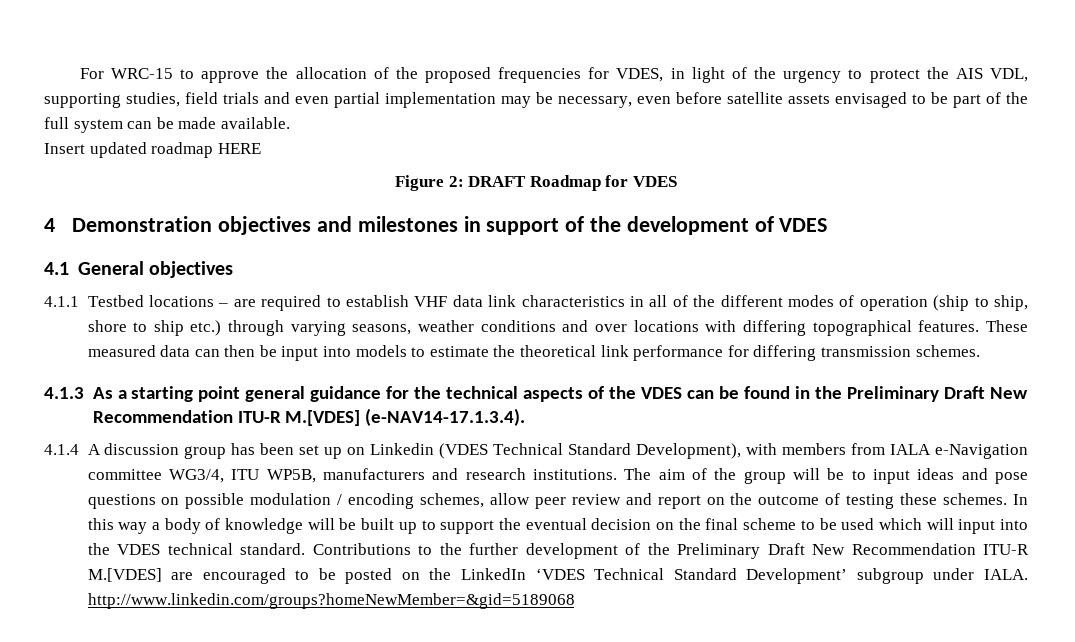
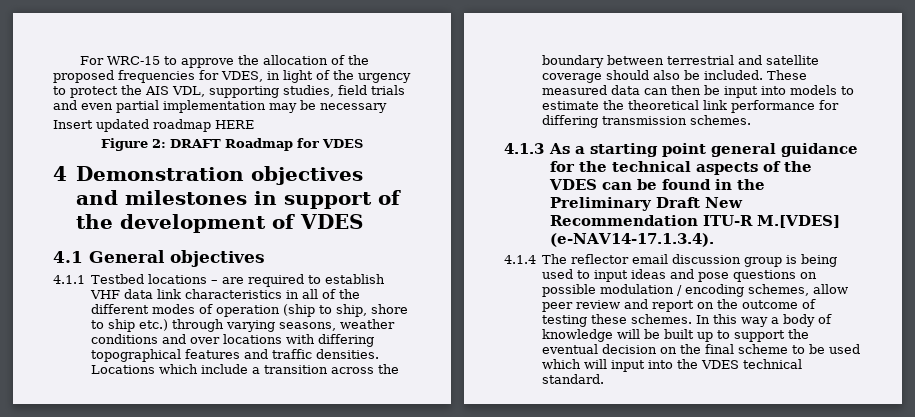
[558,92,1028,108] [44,117,290,133] necessary, even before satellite assets envisaged to be part of the full system can be made available. -> [320,103,387,113] necessary
[918,320,980,332] features. -> [185,349,380,359] [91,364,400,374] [542,55,820,68] [542,70,764,83] features and traffic densities. Locations which include a transition across the boundary between terrestrial and satellite coverage should also be included.
[87,443,1028,459] [87,468,845,484] A discussion group has been set up on Linkedin (VDES Technical Standard Development), with members from IALA e-Navigation committee WG3/4, ITU WP5B, manufacturers and research institutions. The aim of the group will be -> [542,254,838,267] [542,269,574,279] The reflector email discussion group is being used
[312,543,1029,559] [87,568,1029,584] [87,593,575,609] Contributions to the further development of the Preliminary Draft New Recommendation ITU-R M.[VDES] are encouraged to be posted on the LinkedIn ‘VDES Technical Standard Development’ subgroup under IALA. http://www.linkedin.com/groups?homeNewMember=&gid=5189068 -> (605, 379) none

